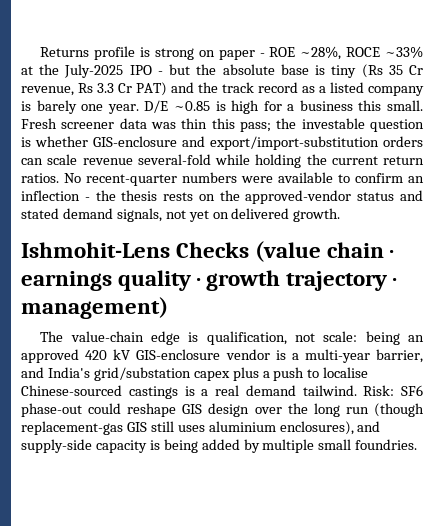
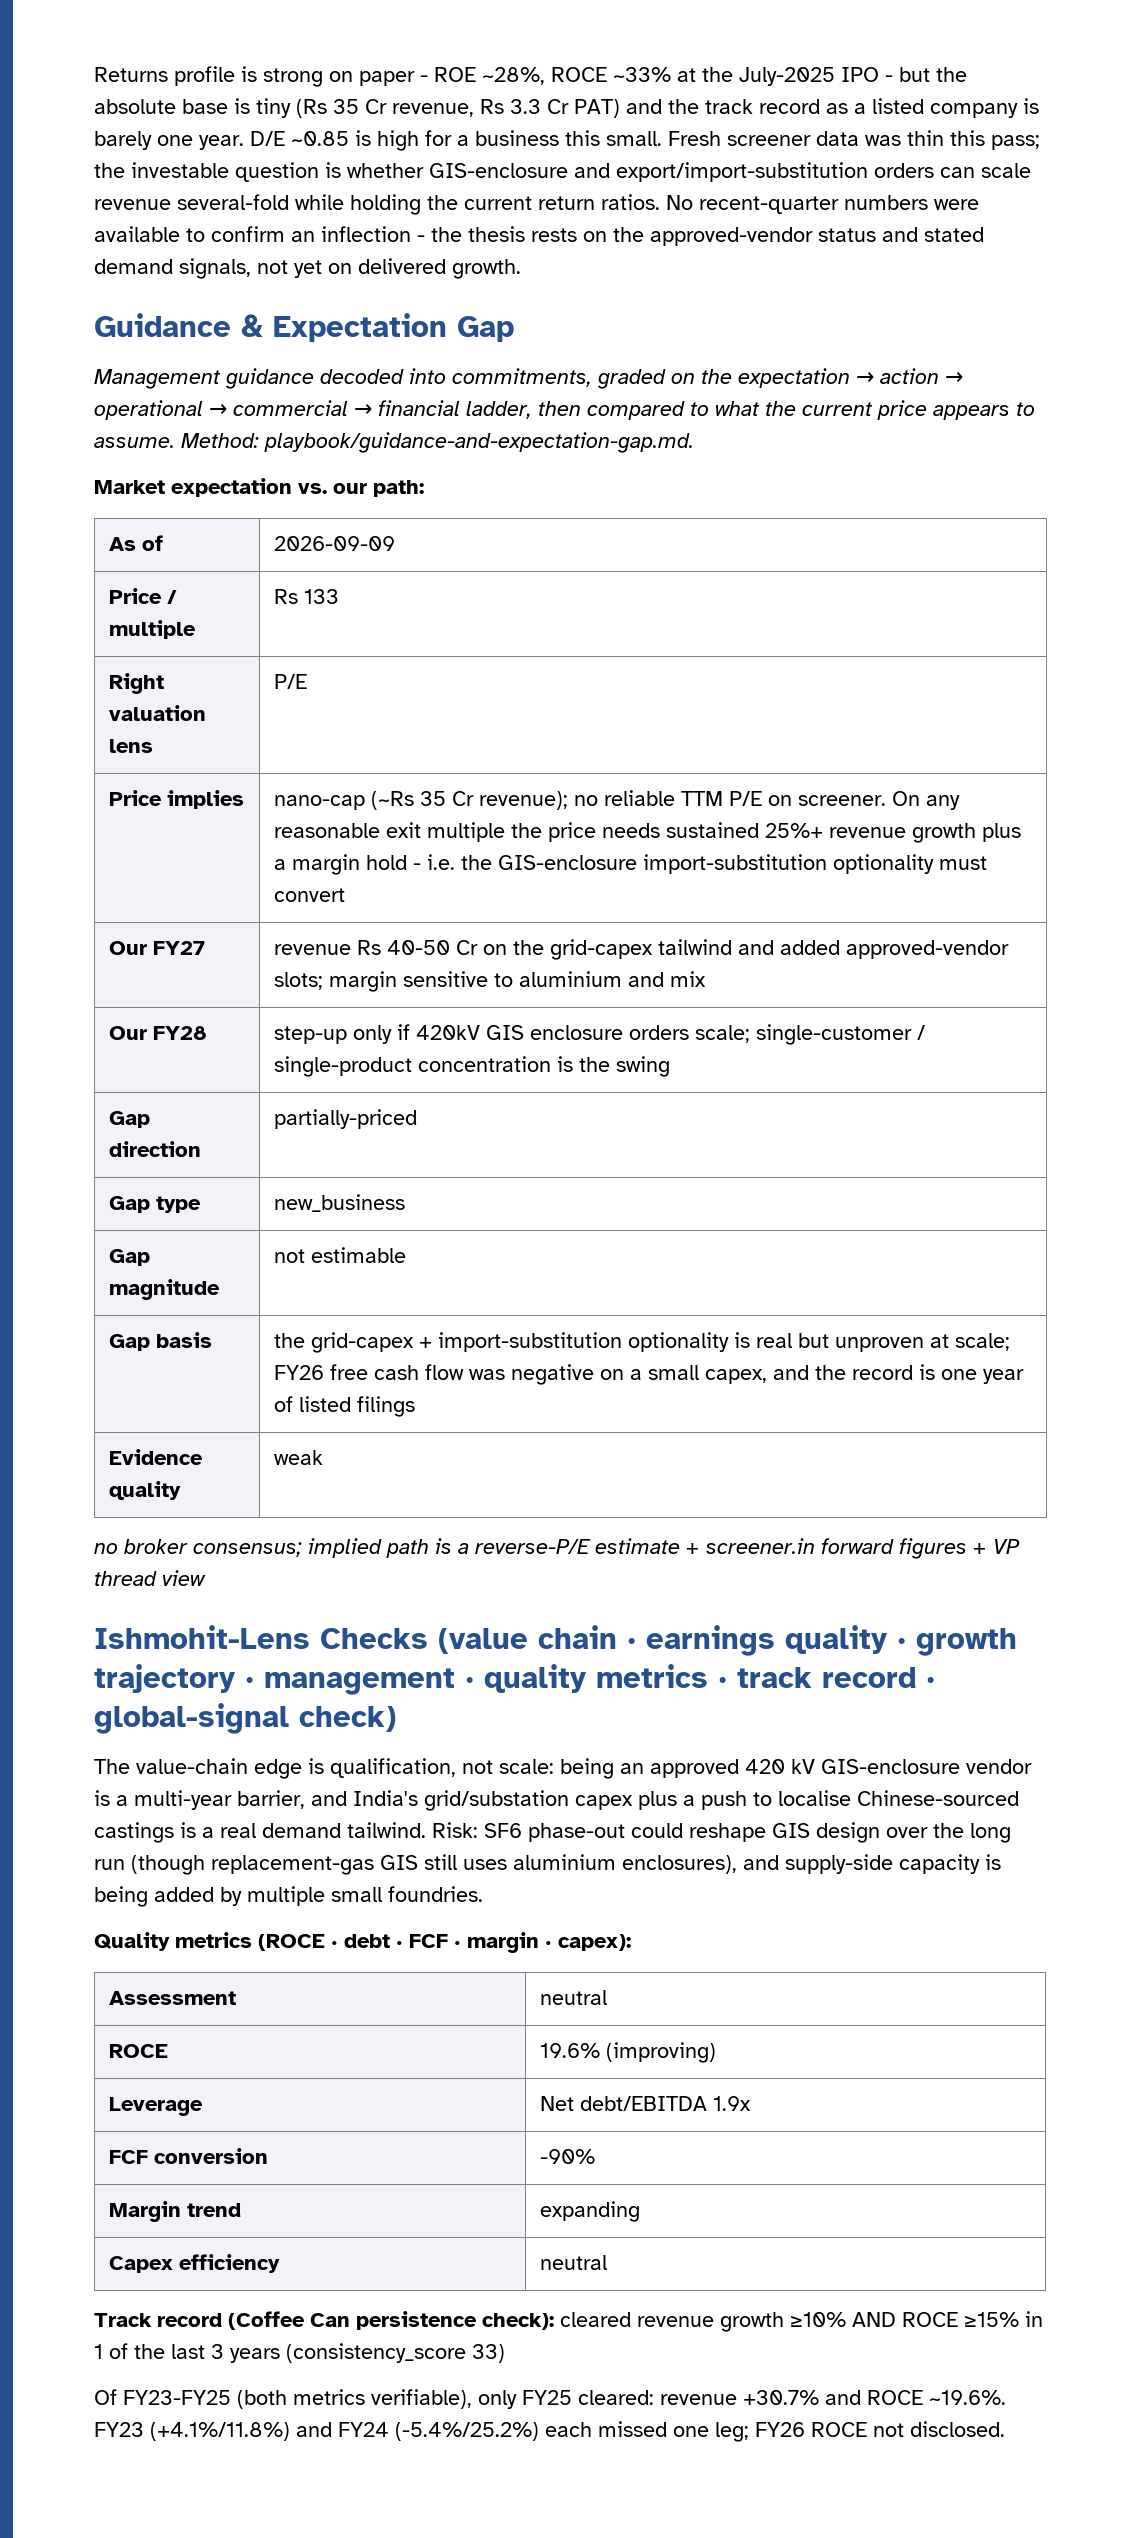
(341, 215) none -> [94,313,514,342] [94,368,963,389] [94,400,1035,420] [94,432,694,453] [94,478,424,497] [109,535,164,551] [274,536,396,551] [109,588,178,604] [109,620,197,639] [274,589,340,604] [109,673,165,694] [109,705,207,721] [109,739,154,753] [274,674,308,689] [109,790,245,809] [274,790,961,810] [274,822,1022,843] [274,854,988,875] [274,888,346,902] [109,941,206,955] [274,939,1010,960] [274,971,707,992] [109,1026,208,1040] [274,1024,926,1045] [274,1056,671,1077] [109,1111,151,1128] [109,1141,202,1157] [274,1109,418,1129] [109,1196,202,1213] [274,1194,406,1212] [109,1249,151,1266] [109,1279,221,1300] [274,1247,407,1263] [109,1332,213,1351] [274,1332,1011,1353] [274,1364,1025,1385] [274,1396,416,1417] [109,1449,204,1465] [109,1481,182,1500] [274,1450,324,1465] [94,1538,1020,1559] [94,1570,206,1586] // Guidance & Expectation Gap // Management guidance decoded into commitments, graded on the expectation → action → operational → commercial → financial ladder, then compared to what the current price appears to assume. Method: playbook/guidance-and-expectation-gap.md. // Market expectation vs. our path: // As of | 2026-09-09 // Price / multiple | Rs 133 // Right valuation lens | P/E // Price implies | nano-cap (~Rs 35 Cr revenue); no reliable TTM P/E on screener. On any reasonable exit multiple the price needs sustained 25%+ revenue growth plus a margin hold - i.e. the GIS-enclosure import-substitution optionality must convert // Our FY27 | revenue Rs 40-50 Cr on the grid-capex tailwind and added approved-vendor slots; margin sensitive to aluminium and mix // Our FY28 | step-up only if 420kV GIS enclosure orders scale; single-customer / single-product concentration is the swing // Gap direction | partially-priced // Gap type | new_business // Gap magnitude | not estimable // Gap basis | the grid-capex + import-substitution optionality is real but unproven at scale; FY26 free cash flow was negative on a small capex, and the record is one year of listed filings // Evidence quality | weak // no broker consensus; implied path is a reverse-P/E estimate + screener.in forward figures + VP thread view
[21,297,168,319] management) -> [264,1664,935,1695] [94,1703,396,1734] management · quality metrics · track record · global-signal check)
(418, 444) none -> [94,1932,631,1953] [109,1991,237,2005] [540,1990,608,2005] [109,2044,169,2058] [540,2042,717,2063] [109,2097,204,2116] [540,2096,752,2111] [109,2148,269,2164] [540,2149,596,2164] [109,2201,242,2222] [540,2201,641,2222] [109,2254,281,2273] [540,2255,608,2270] [94,2311,1043,2332] [94,2343,505,2363] [94,2389,1006,2409] [94,2421,1005,2442] // Quality metrics (ROCE · debt · FCF · margin · capex): // Assessment | neutral // ROCE | 19.6% (improving) // Leverage | Net debt/EBITDA 1.9x // FCF conversion | -90% // Margin trend | expanding // Capex efficiency | neutral // Track record (Coffee Can persistence check): cleared revenue growth ≥10% AND ROCE ≥15% in 1 of the last 3 years (consistency_score 33) // Of FY23-FY25 (both metrics verifiable), only FY25 cleared: revenue +30.7% and ROCE ~19.6%. FY23 (+4.1%/11.8%) and FY24 (-5.4%/25.2%) each missed one leg; FY26 ROCE not disclosed.

